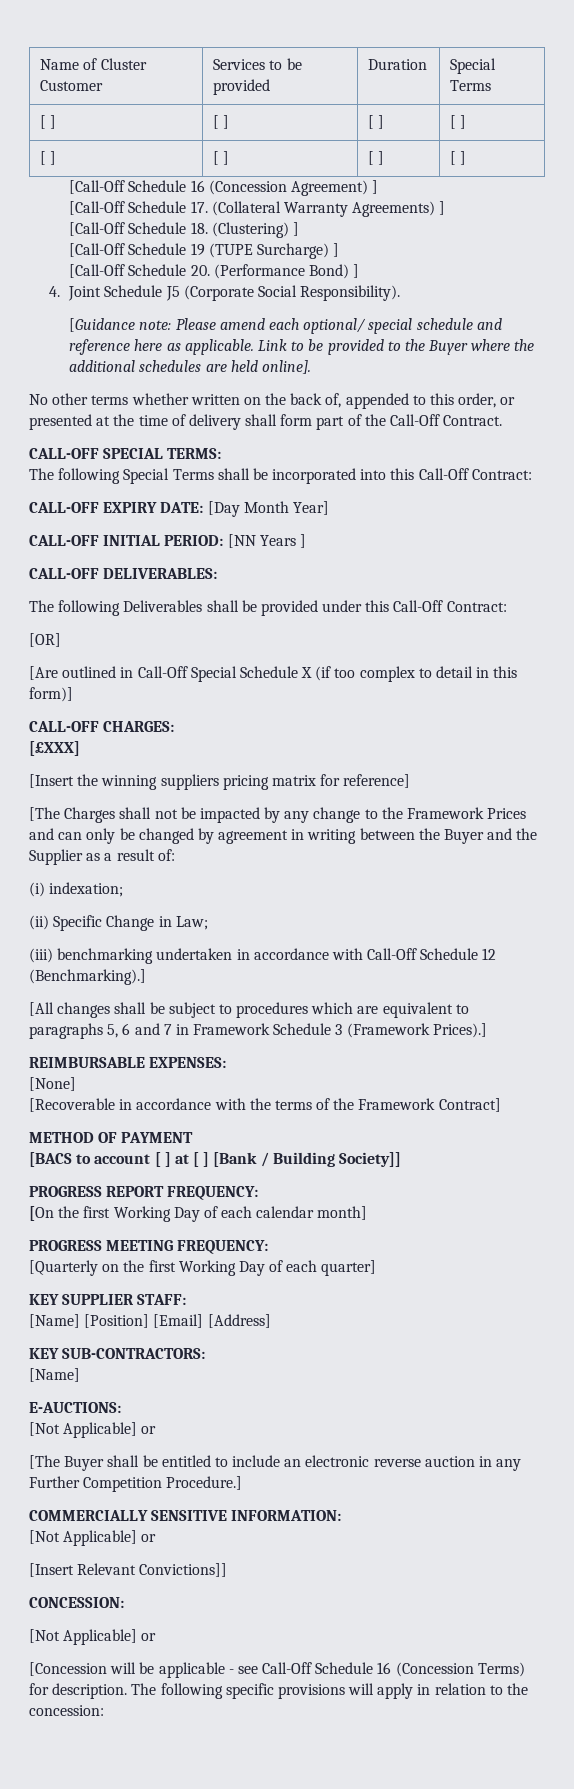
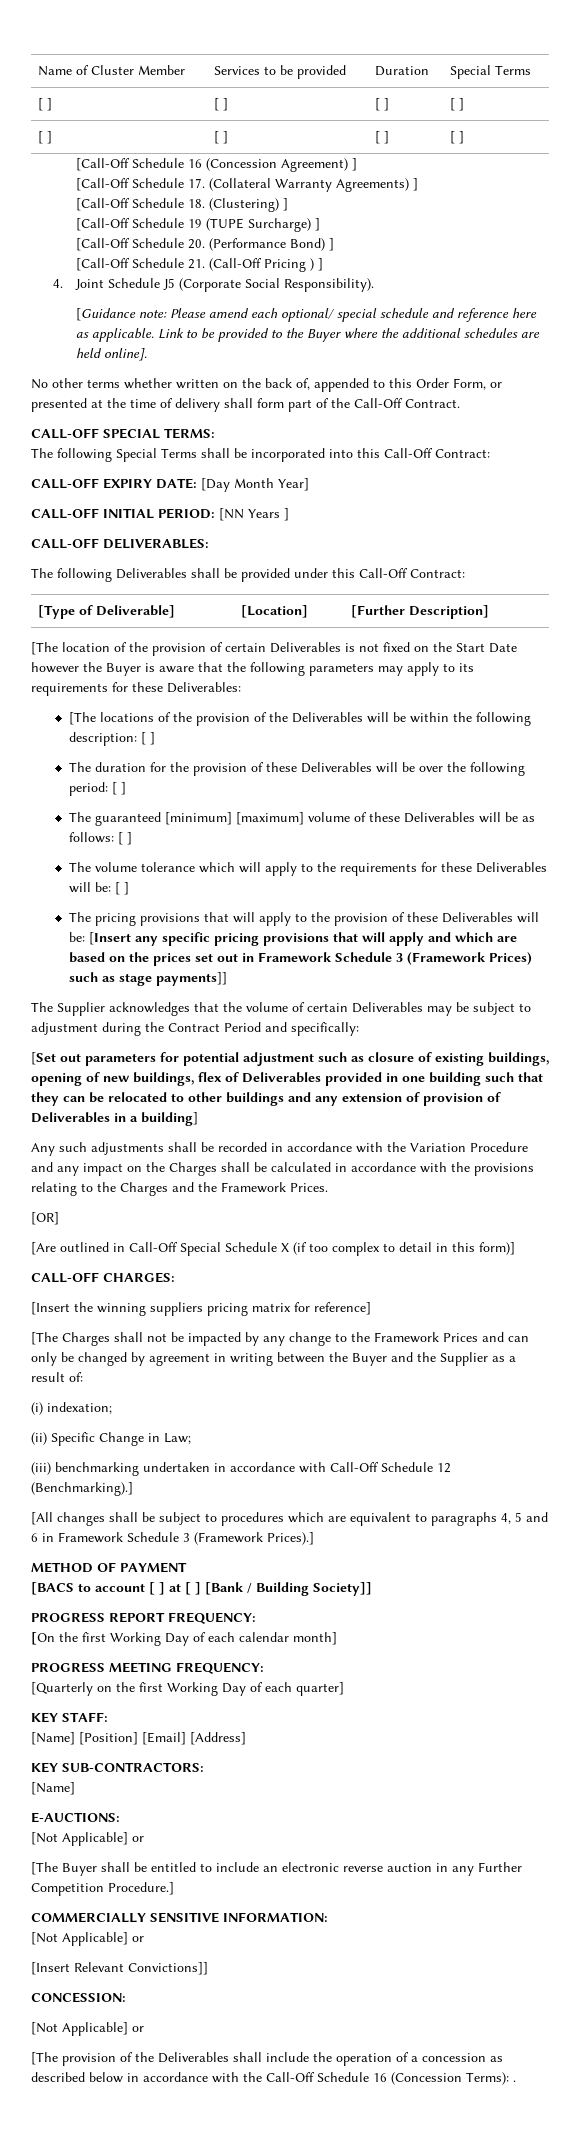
[40,80,104,91] Customer -> [138,65,186,75] Member
(360, 271) none -> [75,258,323,272] // [Call-Off Schedule 21. (Call-Off Pricing ) ]
[458,393,497,408] order, -> [416,378,486,390] Order Form,
(507, 606) none -> [38,605,176,619] [241,605,309,618] [351,605,490,619] [31,642,517,656] [31,662,474,676] [31,682,241,696] [68,712,531,726] [68,732,155,746] [68,762,525,776] [68,782,126,796] [68,812,535,826] [68,832,132,845] [68,862,547,876] [68,882,129,895] [68,912,539,926] [68,932,517,946] [68,952,532,966] [68,972,227,986] [31,1002,531,1016] [31,1022,359,1036] [31,1052,549,1066] [31,1072,543,1086] [31,1092,501,1106] [31,1112,198,1126] [31,1142,528,1156] [31,1162,534,1176] [31,1182,328,1196] // [Type of Deliverable] | [Location] | [Further Description] // [The location of the provision of certain Deliverables is not fixed on the Start Date however the Buyer is aware that the following parameters may apply to its requirements for these Deliverables: // [The locations of the provision of the Deliverables will be within the following description: [ ] // The duration for the provision of these Deliverables will be over the following period: [ ] // The guaranteed [minimum] [maximum] volume of these Deliverables will be as follows: [ ] // The volume tolerance which will apply to the requirements for these Deliverables will be: [ ] // The pricing provisions that will apply to the provision of these Deliverables will be: [Insert any specific pricing provisions that will apply and which are based on the prices set out in Framework Schedule 3 (Framework Prices) such as stage payments]] // The Supplier acknowledges that the volume of certain Deliverables may be subject to adjustment during the Contract Period and specifically: // [Set out parameters for potential adjustment such as closure of existing buildings, opening of new buildings, flex of Deliverables provided in one building such that they can be relocated to other buildings and any extension of provision of Deliverables in a building] // Any such adjustments shall be recorded in accordance with the Variation Procedure and any impact on the Charges shall be calculated in accordance with the provisions relating to the Charges and the Framework Prices.
[29,741,80,756] // [£XXX] -> (175, 1277) none
[107,1023,172,1038] 5, 6 and 7 -> [501,1512,548,1524] [31,1533,38,1542] 4, 5 and 6
[29,1057,227,1068] [29,1077,76,1091] [29,1098,501,1112] // REIMBURSABLE EXPENSES: // [None] // [Recoverable in accordance with the terms of the Framework Contract] -> (314, 1538) none
[62,1294,135,1305] SUPPLIER -> (58, 1717) none
[29,1662,525,1678] [29,1683,529,1699] [29,1705,104,1716] [Concession will be applicable - see Call-Off Schedule 16 (Concession Terms) for description. The following specific provisions will apply in relation to the concession: -> [31,2052,503,2066] [31,2072,516,2085] [The provision of the Deliverables shall include the operation of a concession as described below in accordance with the Call-Off Schedule 16 (Concession Terms): .

